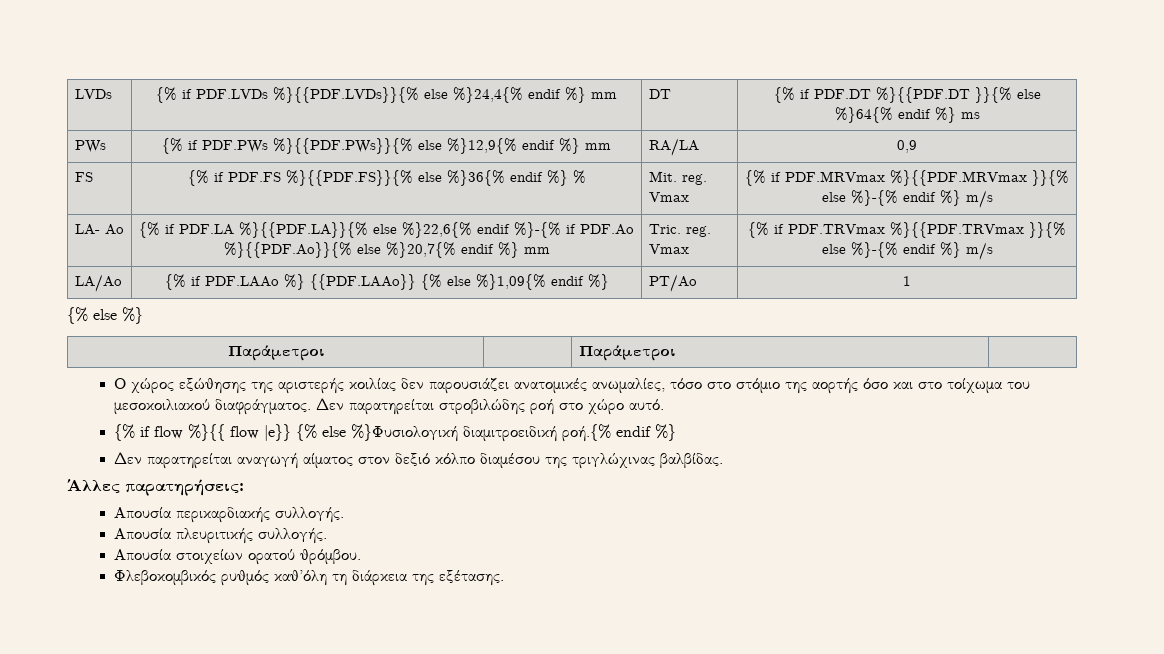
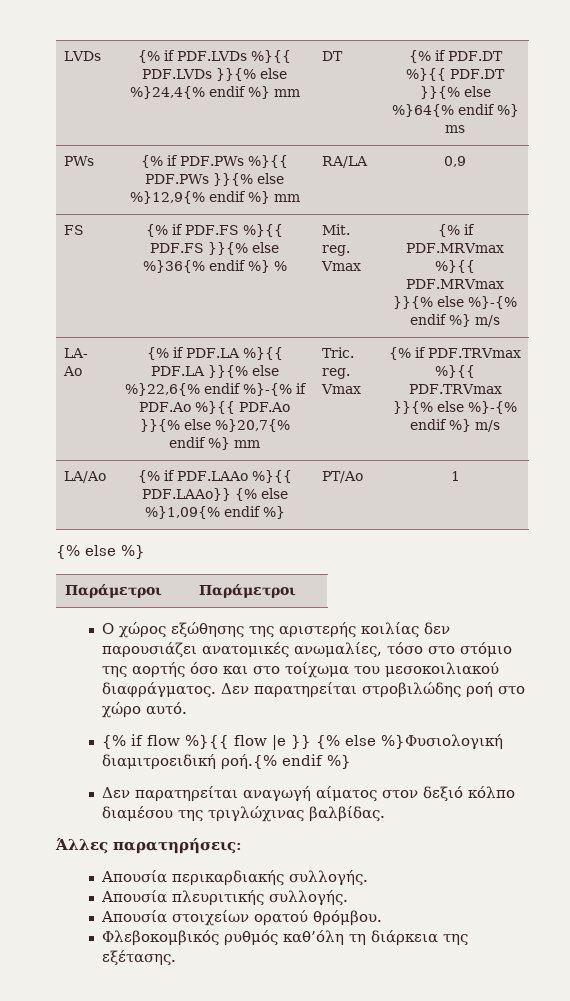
[273,87,419,103] %}{{PDF.LVDs}}{% -> [251,50,292,63] [141,68,257,81] %}{{ PDF.LVDs }}{%
[875,87,970,103] %}{{PDF.DT -> [406,68,506,81] %}{{ PDF.DT
[273,138,413,154] %}{{PDF.PWs}}{% -> [247,155,288,168] [145,173,253,186] %}{{ PDF.PWs }}{%
[285,170,413,186] %}{{PDF.FS}}{% -> [242,224,283,237] [150,242,248,255] %}{{ PDF.FS }}{%
[889,170,1027,186] %}{{PDF.MRVmax -> [435,260,475,273] [406,279,505,289] %}{{ PDF.MRVmax
[239,222,368,238] %}{{PDF.LA}}{% -> [242,347,283,360] [150,365,248,378] %}{{ PDF.LA }}{%
[223,242,352,258] %}{{PDF.Ao}}{% -> [194,401,291,414] [139,419,180,432] %}{{ PDF.Ao }}{%
[889,222,1024,238] %}{{PDF.TRVmax -> [435,365,475,378] [408,384,502,394] %}{{ PDF.TRVmax
[283,274,416,290] %} {{PDF.LAAo}} -> [251,470,292,483] [141,488,231,501] %}{{ PDF.LAAo}}
[264,424,292,441] |e}} -> [272,735,312,750] |e }}

